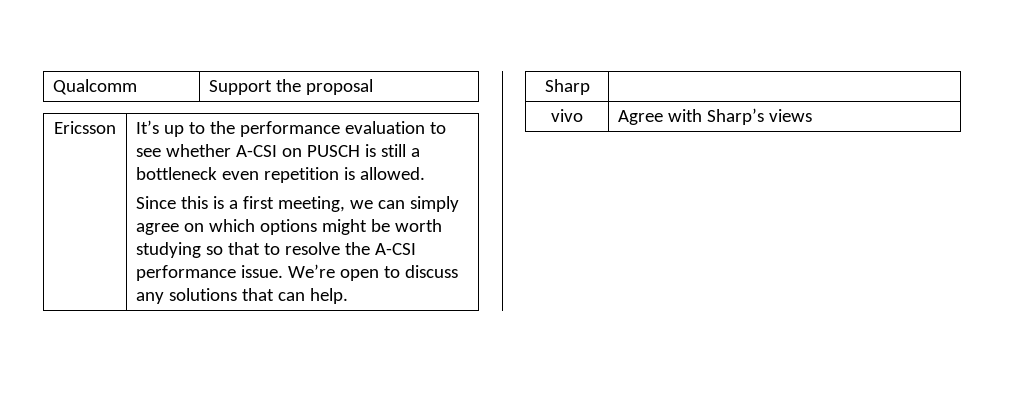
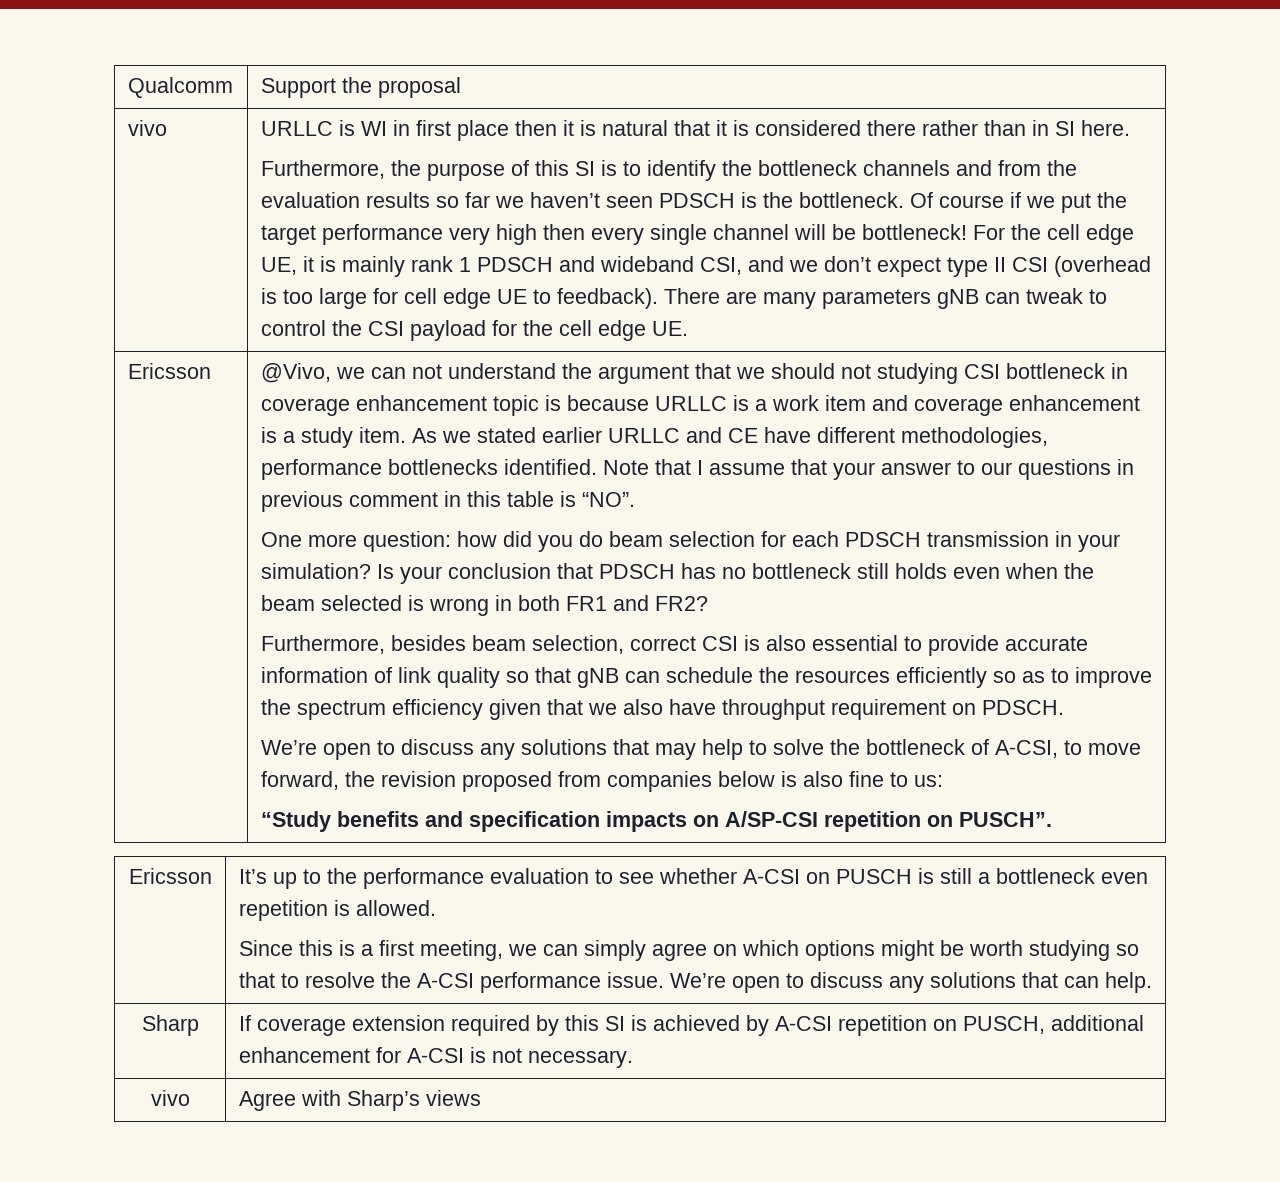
(374, 87) none -> [127,120,167,136] [260,120,1130,141] [260,160,1077,181] [260,192,1127,213] [260,224,1134,245] [260,256,1151,277] [260,288,1107,309] [260,320,688,341] [127,363,211,379] [260,363,1128,384] [260,395,1140,416] [260,427,1048,448] [260,459,1134,480] [260,491,635,512] [260,531,1120,552] [260,563,1094,584] [260,595,708,616] [260,635,1088,656] [260,667,1152,688] [260,699,1064,720] [260,739,1141,760] [260,771,943,792] [260,811,1052,832] // vivo | URLLC is WI in first place then it is natural that it is considered there rather than in SI here. // Furthermore, the purpose of this SI is to identify the bottleneck channels and from the evaluation results so far we haven’t seen PDSCH is the bottleneck. Of course if we put the target performance very high then every single channel will be bottleneck! For the cell edge UE, it is mainly rank 1 PDSCH and wideband CSI, and we don’t expect type II CSI (overhead is too large for cell edge UE to feedback). There are many parameters gNB can tweak to control the CSI payload for the cell edge UE. // Ericsson | @Vivo, we can not understand the argument that we should not studying CSI bottleneck in coverage enhancement topic is because URLLC is a work item and coverage enhancement is a study item. As we stated earlier URLLC and CE have different methodologies, performance bottlenecks identified. Note that I assume that your answer to our questions in previous comment in this table is “NO”. // One more question: how did you do beam selection for each PDSCH transmission in your simulation? Is your conclusion that PDSCH has no bottleneck still holds even when the beam selected is wrong in both FR1 and FR2? // Furthermore, besides beam selection, correct CSI is also essential to provide accurate information of link quality so that gNB can schedule the resources efficiently so as to improve the spectrum efficiency given that we also have throughput requirement on PDSCH. // We’re open to discuss any solutions that may help to solve the bottleneck of A-CSI, to move forward, the revision proposed from companies below is also fine to us: // “Study benefits and specification impacts on A/SP-CSI repetition on PUSCH”.
(590, 87) none -> [238,1015,1144,1036] [238,1047,633,1068] If coverage extension required by this SI is achieved by A-CSI repetition on PUSCH, additional enhancement for A-CSI is not necessary.

